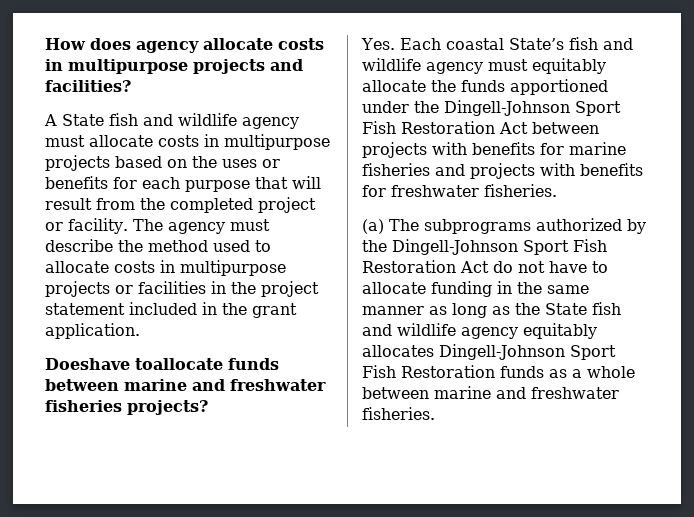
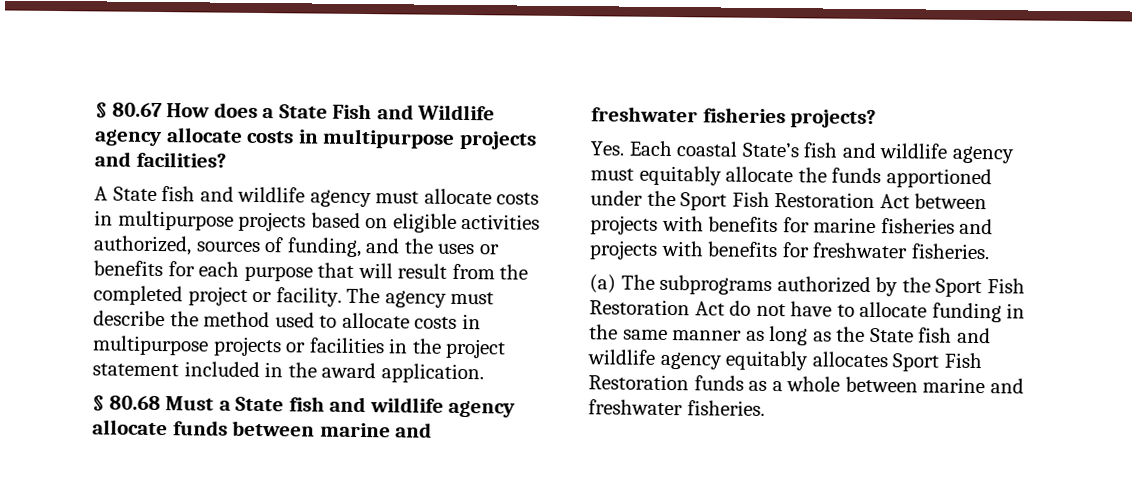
[45,38,131,50] How does -> [95,102,496,121] § 80.67 How does a State Fish and Wildlife
(187, 163) none -> [392,213,541,233] [93,235,401,257] eligible activities authorized, sources of funding, and
[252,303,297,318] grant -> [321,362,377,379] award
[45,358,223,370] Doeshave toallocate -> [92,395,516,418] [92,419,168,436] § 80.68 Must a State fish and wildlife agency allocate
[444,100,570,116] Dingell-Johnson -> (676, 198) none
[392,239,518,255] Dingell-Johnson -> (931, 285) none
[439,344,565,360] Dingell-Johnson -> (888, 359) none

